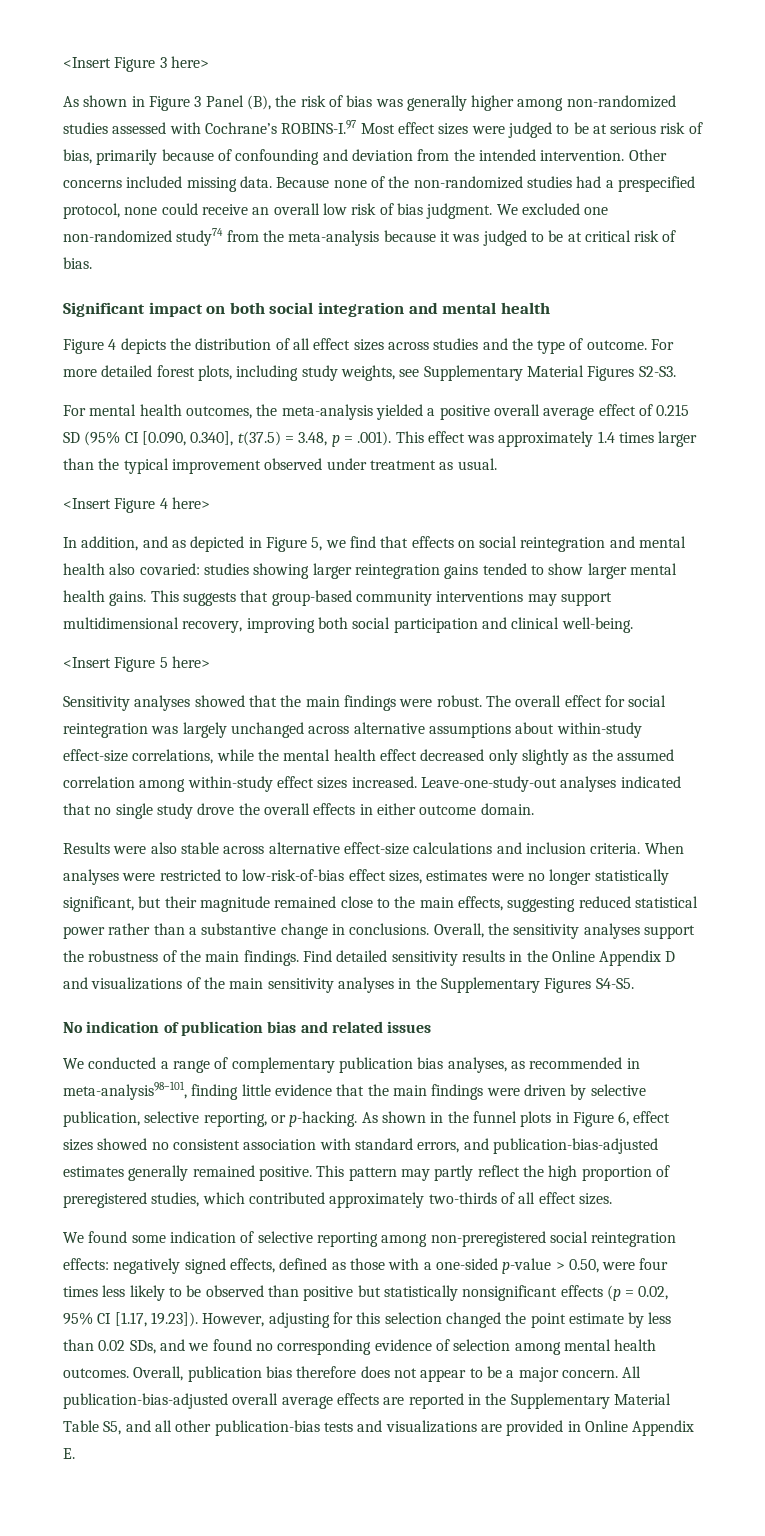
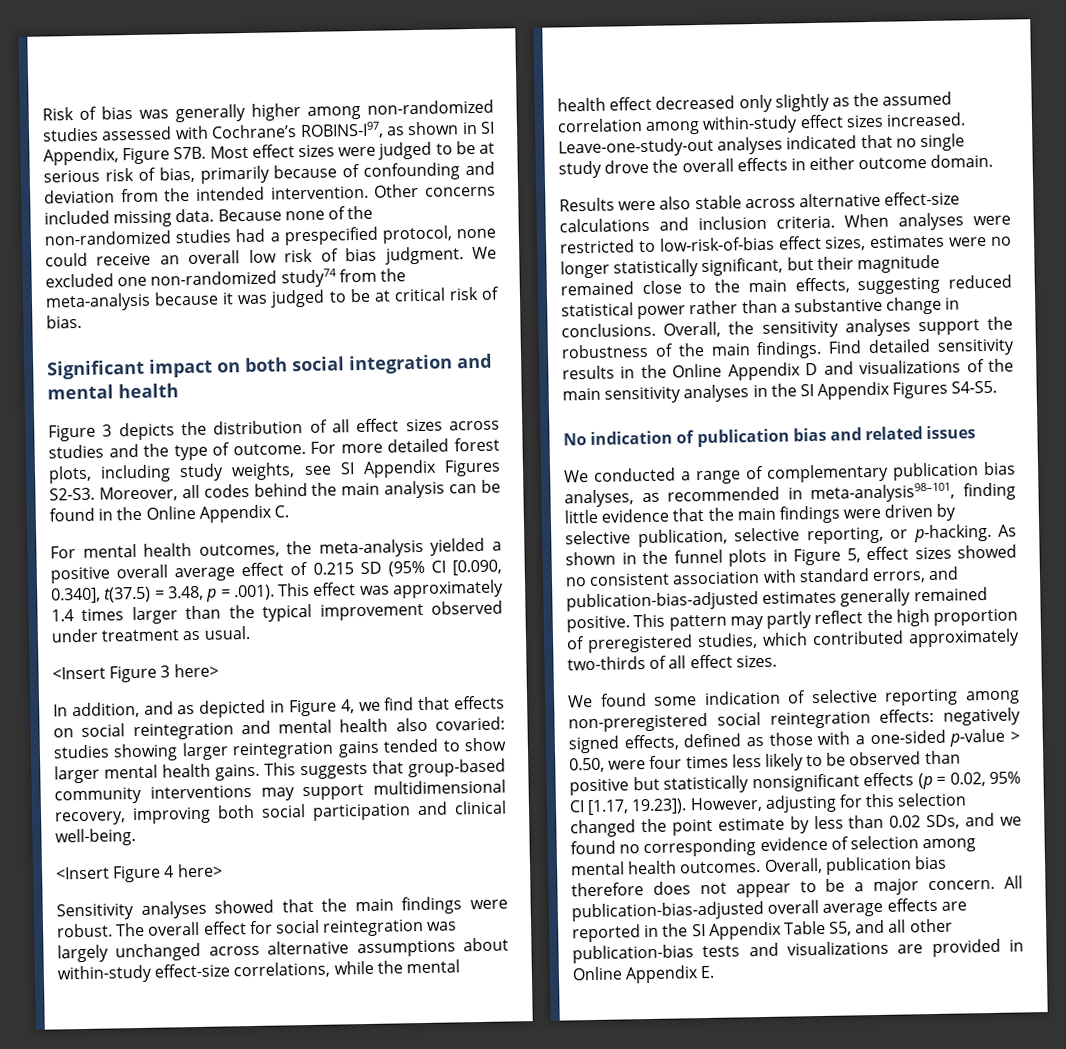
[63,56,209,72] [63,95,326,111] <Insert Figure 3 here> // As shown in Figure 3 Panel (B), the risk -> [42,107,74,121] Risk
[281,120,357,134] ROBINS-I.97 -> [299,121,495,140] [43,146,207,166] ROBINS-I97, as shown in SI Appendix, Figure S7B.
[108,339,117,350] 4 -> [102,424,113,437] 3
[423,365,584,381] Supplementary Material -> [339,459,437,478] SI Appendix
(676, 371) none -> [98,479,502,502] [49,504,289,523] Moreover, all codes behind the main analysis can be found in the Online Appendix C.
[159,498,168,509] 4 -> [160,665,171,678] 3
[311,537,323,551] 5, -> [340,699,355,714] 4,
[159,657,168,668] 5 -> [163,865,175,878] 4
[440,977,540,993] Supplementary -> [799,381,891,400] SI Appendix
[618,1111,630,1126] 6, -> [846,548,861,563] 5,
[510,1393,671,1409] Supplementary Material -> [691,921,782,940] SI Appendix

